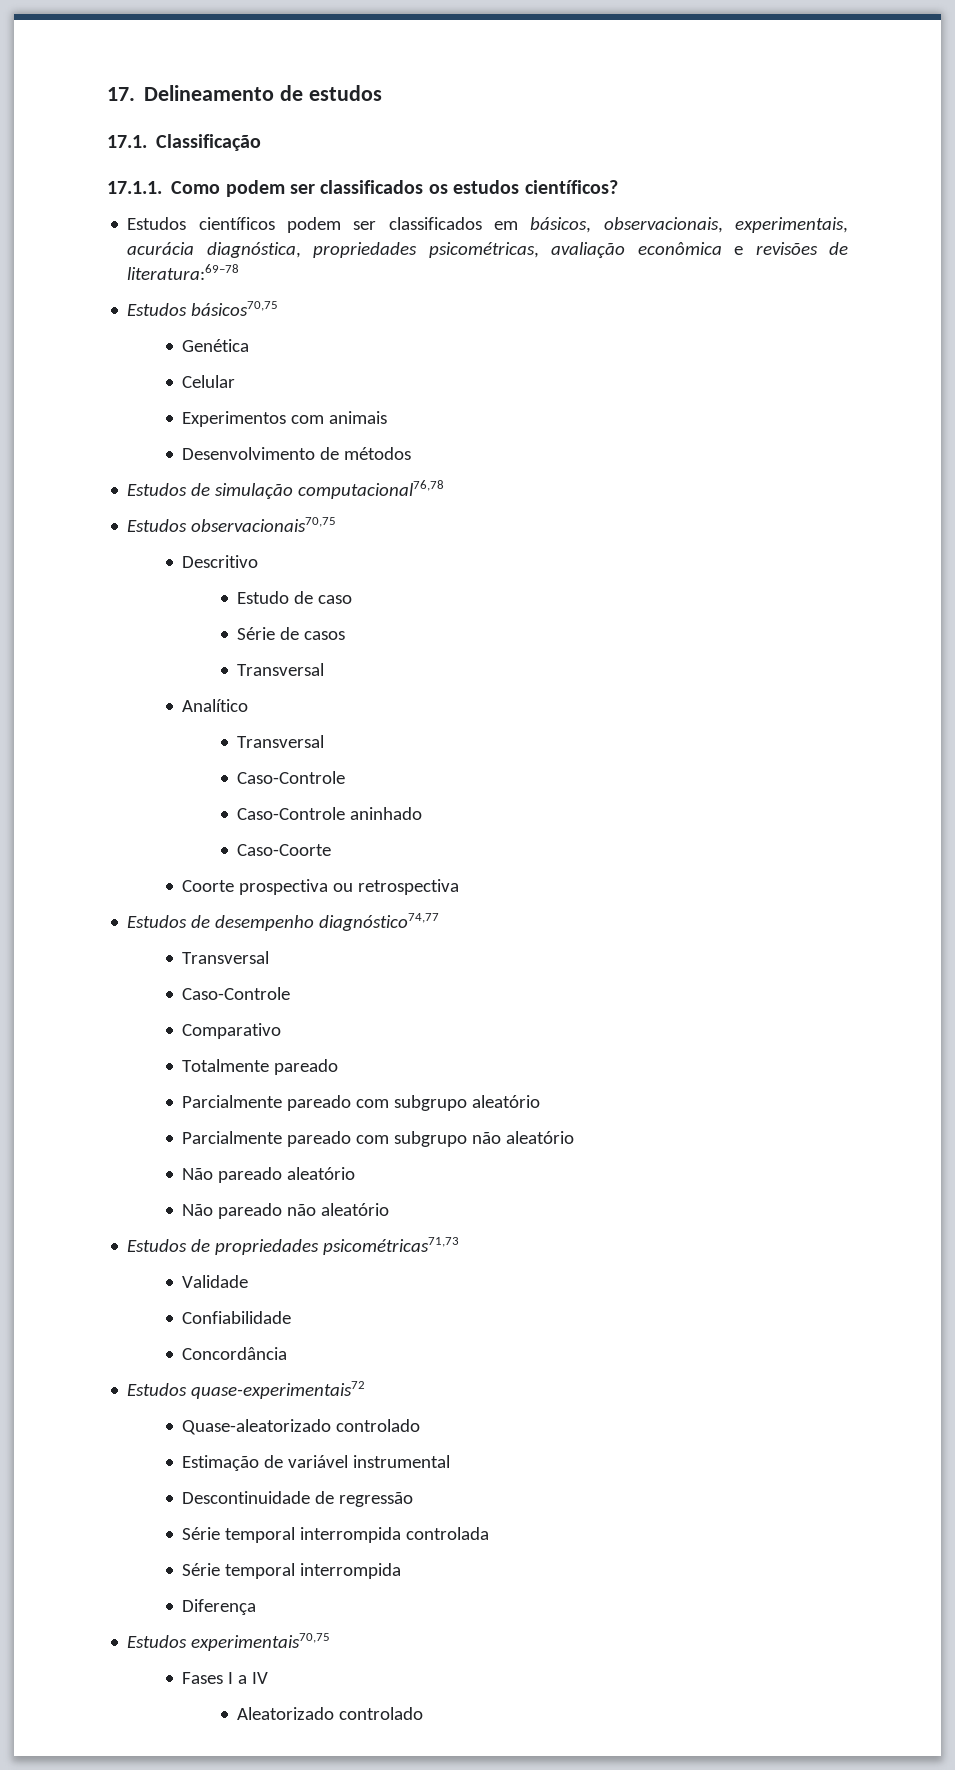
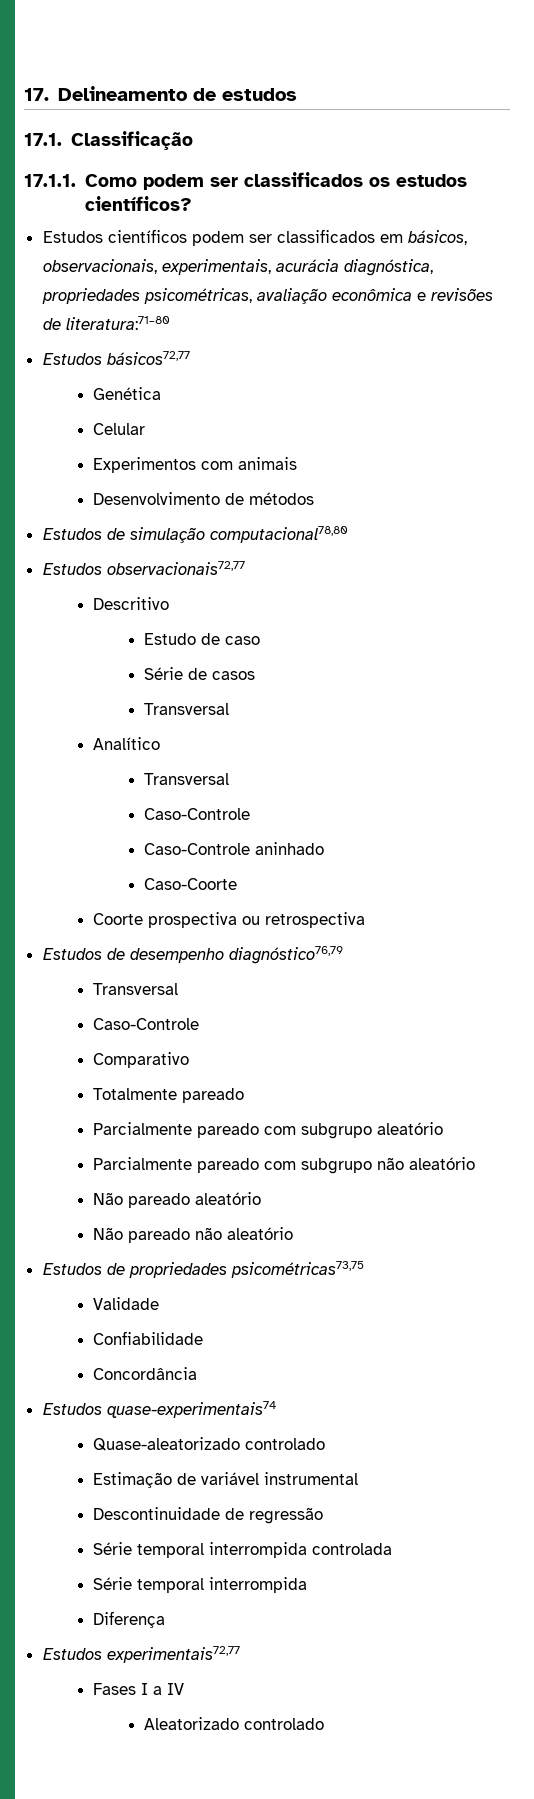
[127,264,240,280] [127,301,279,316] literatura:69–78 // Estudos básicos70,75 -> [65,316,170,330] [42,351,190,365] literatura:71–80 // Estudos básicos72,77
[298,480,445,499] [127,517,337,532] computacional76,78 // Estudos observacionais70,75 -> [209,526,348,543] [42,561,245,575] computacional78,80 // Estudos observacionais72,77
[319,913,440,931] diagnóstico74,77 -> [228,946,343,964] diagnóstico76,79
[323,1237,460,1255] psicométricas71,73 -> [230,1261,364,1278] psicométricas73,75
[191,1381,366,1399] quase-experimentais72 -> [106,1401,276,1418] quase-experimentais74
[191,1633,331,1651] experimentais70,75 -> [106,1646,240,1663] experimentais72,77

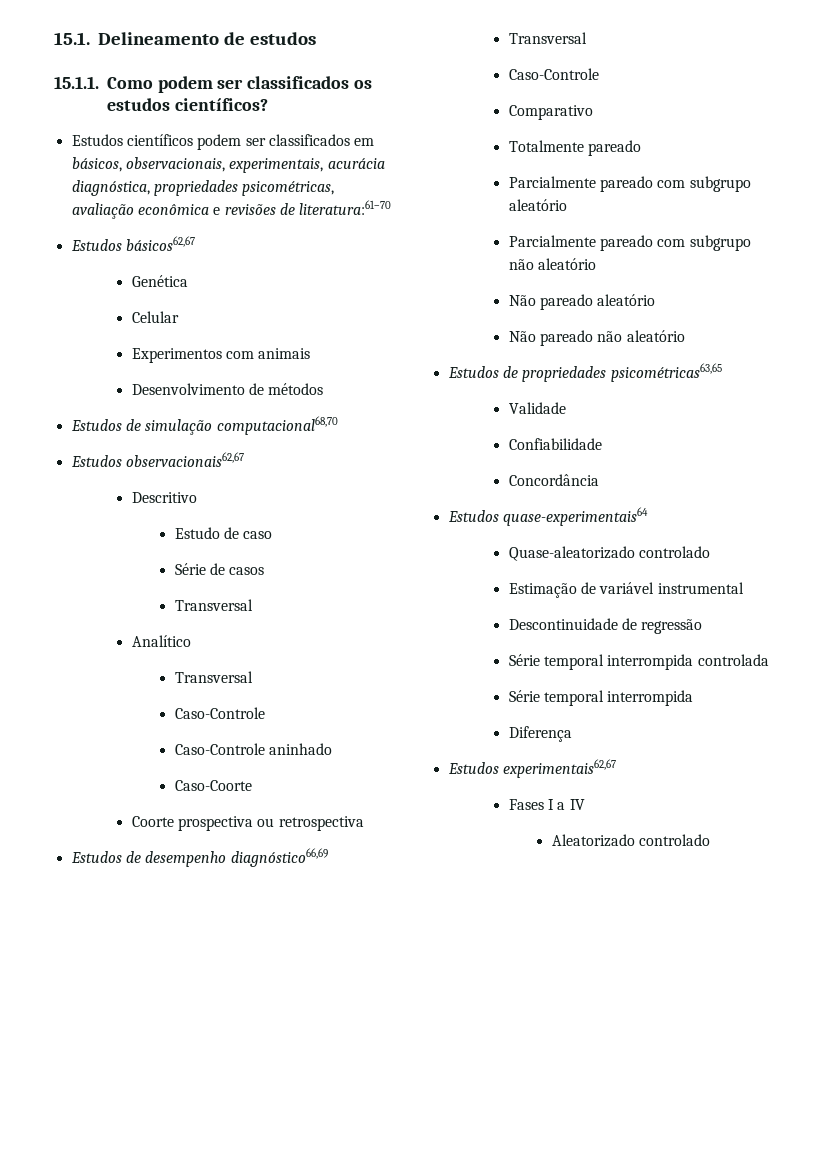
[24,88,49,101] 17. -> [54,32,90,45] 15.1.
[24,131,193,150] [24,174,76,187] 17.1. Classificação // 17.1.1. -> [54,76,99,89] 15.1.1.
[65,316,170,330] [42,351,190,365] literatura:71–80 // Estudos básicos72,77 -> [299,200,392,215] [70,236,195,251] literatura:61–70 // Estudos básicos62,67
[209,526,348,543] [42,561,245,575] computacional78,80 // Estudos observacionais72,77 -> [216,416,338,435] [70,452,244,467] computacional68,70 // Estudos observacionais62,67
[228,946,343,964] diagnóstico76,79 -> [230,848,328,867] diagnóstico66,69
[230,1261,364,1278] psicométricas73,75 -> [610,363,722,382] psicométricas63,65
[106,1401,276,1418] quase-experimentais74 -> [502,507,648,526] quase-experimentais64
[106,1646,240,1663] experimentais72,77 -> [502,759,616,778] experimentais62,67

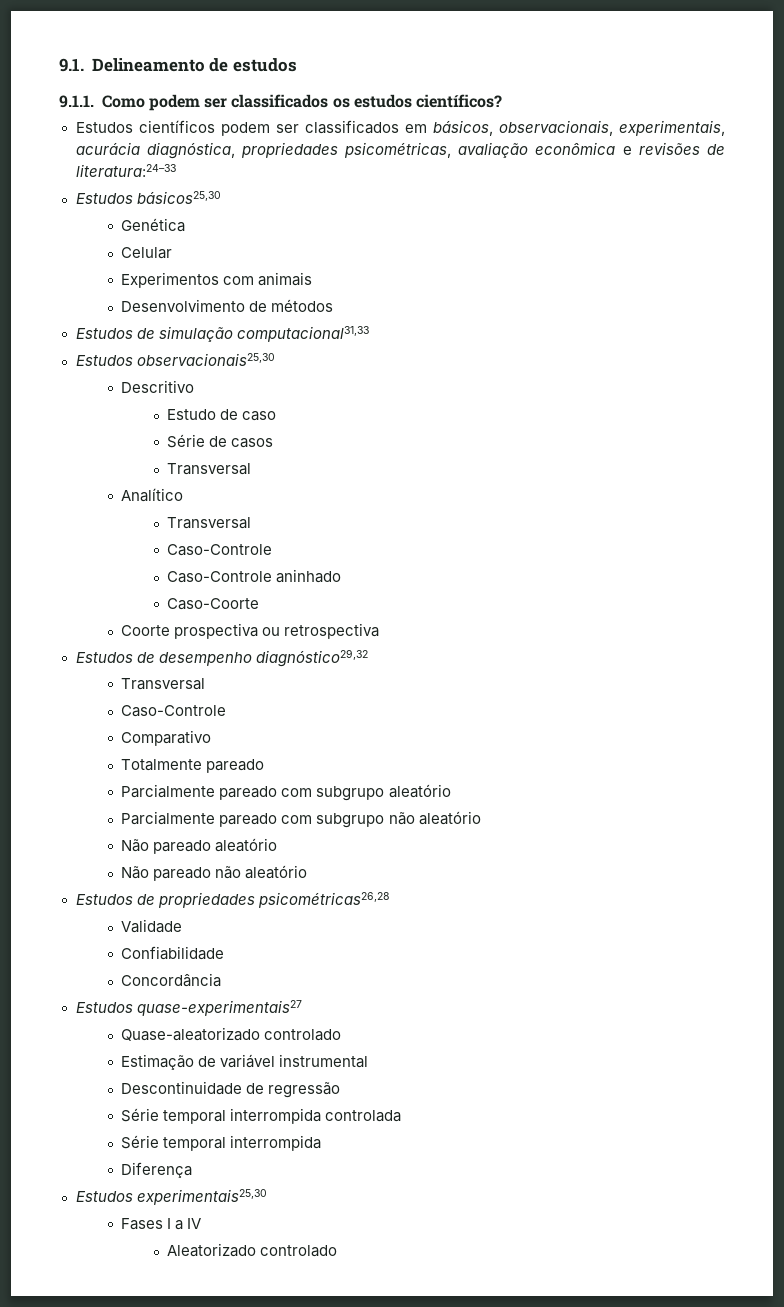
[54,32,90,45] 15.1. -> [59,58,84,72] 9.1.
[54,76,99,89] 15.1.1. -> [59,95,94,108] 9.1.1.
[299,200,392,215] [70,236,195,251] literatura:61–70 // Estudos básicos62,67 -> [75,164,176,177] [75,191,221,204] literatura:24–33 // Estudos básicos25,30
[216,416,338,435] [70,452,244,467] computacional68,70 // Estudos observacionais62,67 -> [236,326,369,342] [75,353,275,366] computacional31,33 // Estudos observacionais25,30
[230,848,328,867] diagnóstico66,69 -> [255,649,368,667] diagnóstico29,32
[610,363,722,382] psicométricas63,65 -> [257,892,390,908] psicométricas26,28
[502,507,648,526] quase-experimentais64 -> [136,1000,302,1016] quase-experimentais27
[502,759,616,778] experimentais62,67 -> [136,1189,267,1205] experimentais25,30

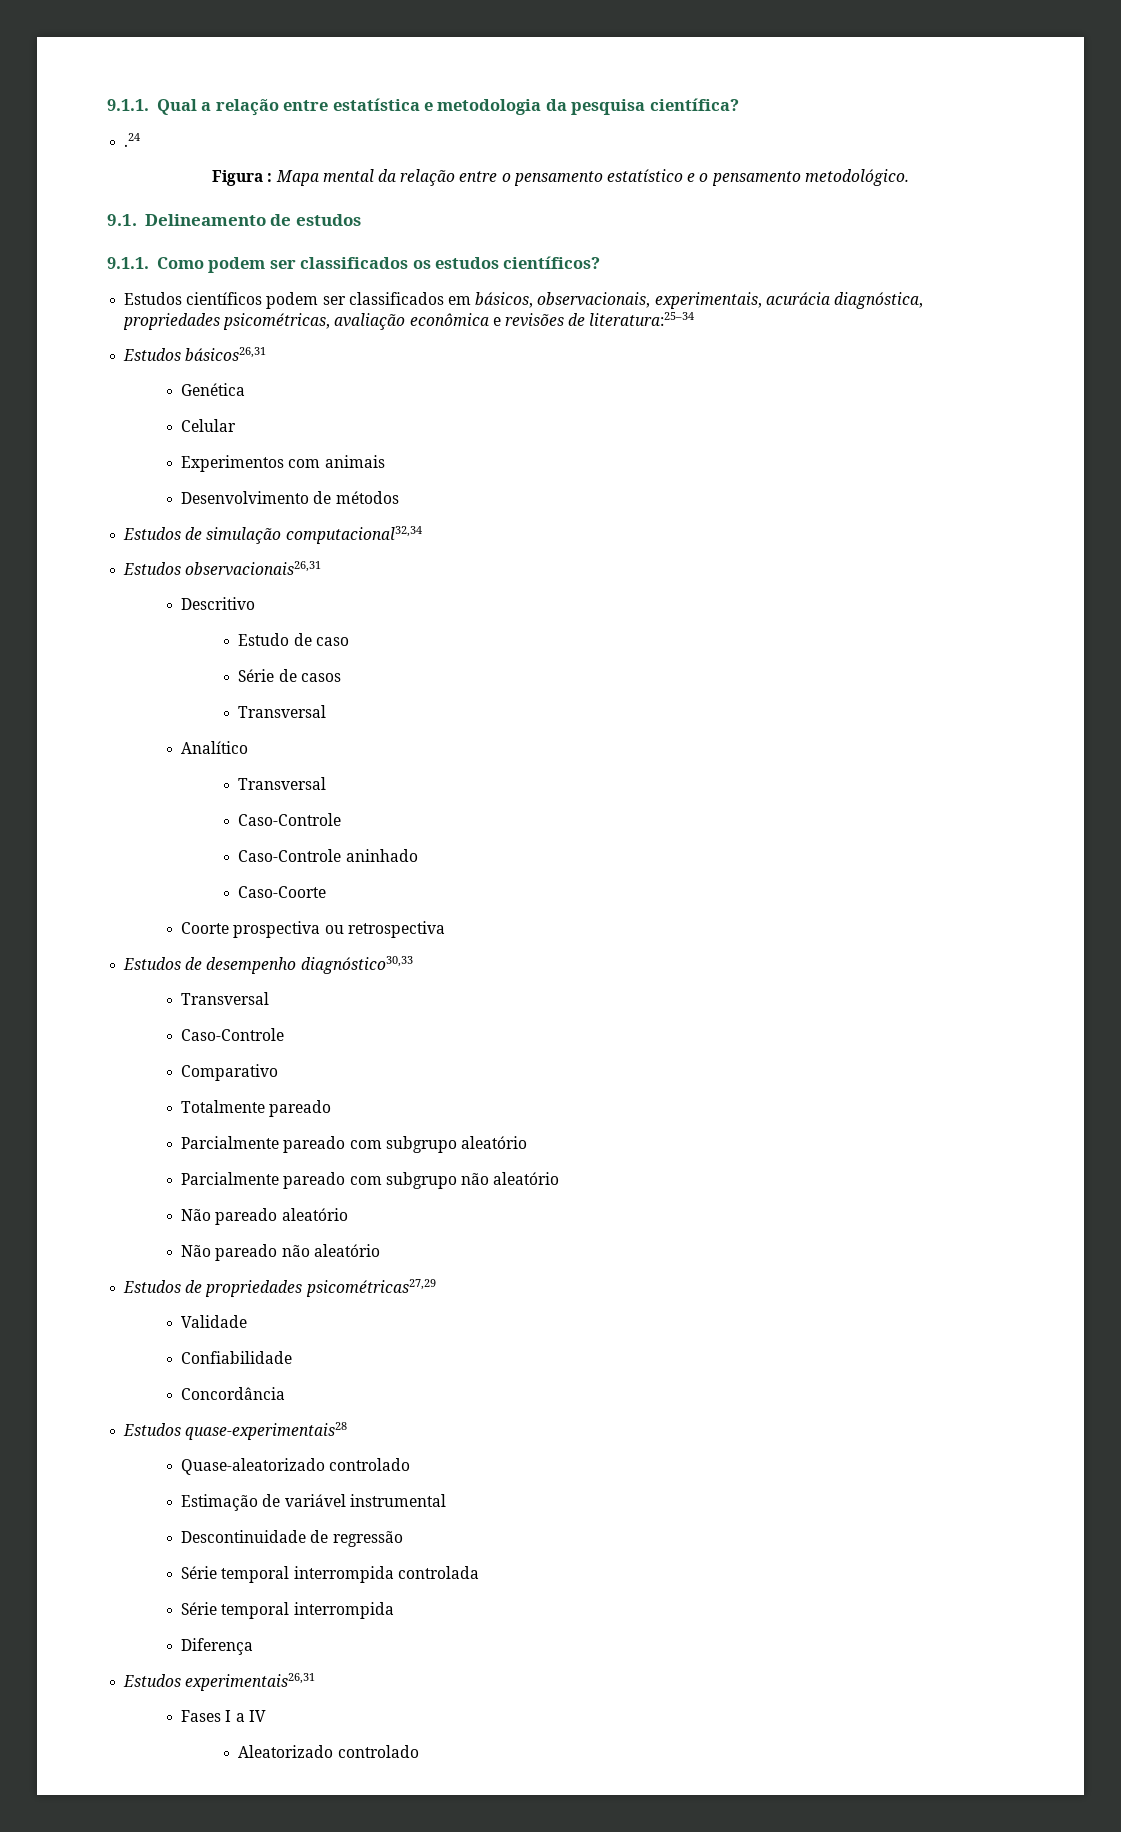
(59, 65) none -> [107,98,739,116] [124,133,141,147] [212,169,909,186] 9.1.1. Qual a relação entre estatística e metodologia da pesquisa científica? // .24 // Figura : Mapa mental da relação entre o pensamento estatístico e o pensamento metodológico. //
[75,164,176,177] [75,191,221,204] literatura:24–33 // Estudos básicos25,30 -> [589,312,695,326] [123,347,267,361] literatura:25–34 // Estudos básicos26,31
[236,326,369,342] [75,353,275,366] computacional31,33 // Estudos observacionais25,30 -> [285,526,422,544] [123,561,322,576] computacional32,34 // Estudos observacionais26,31
[255,649,368,667] diagnóstico29,32 -> [300,956,413,974] diagnóstico30,33
[257,892,390,908] psicométricas26,28 -> [305,1279,436,1297] psicométricas27,29
[136,1000,302,1016] quase-experimentais27 -> [185,1422,348,1440] quase-experimentais28
[136,1189,267,1205] experimentais25,30 -> [185,1673,316,1691] experimentais26,31

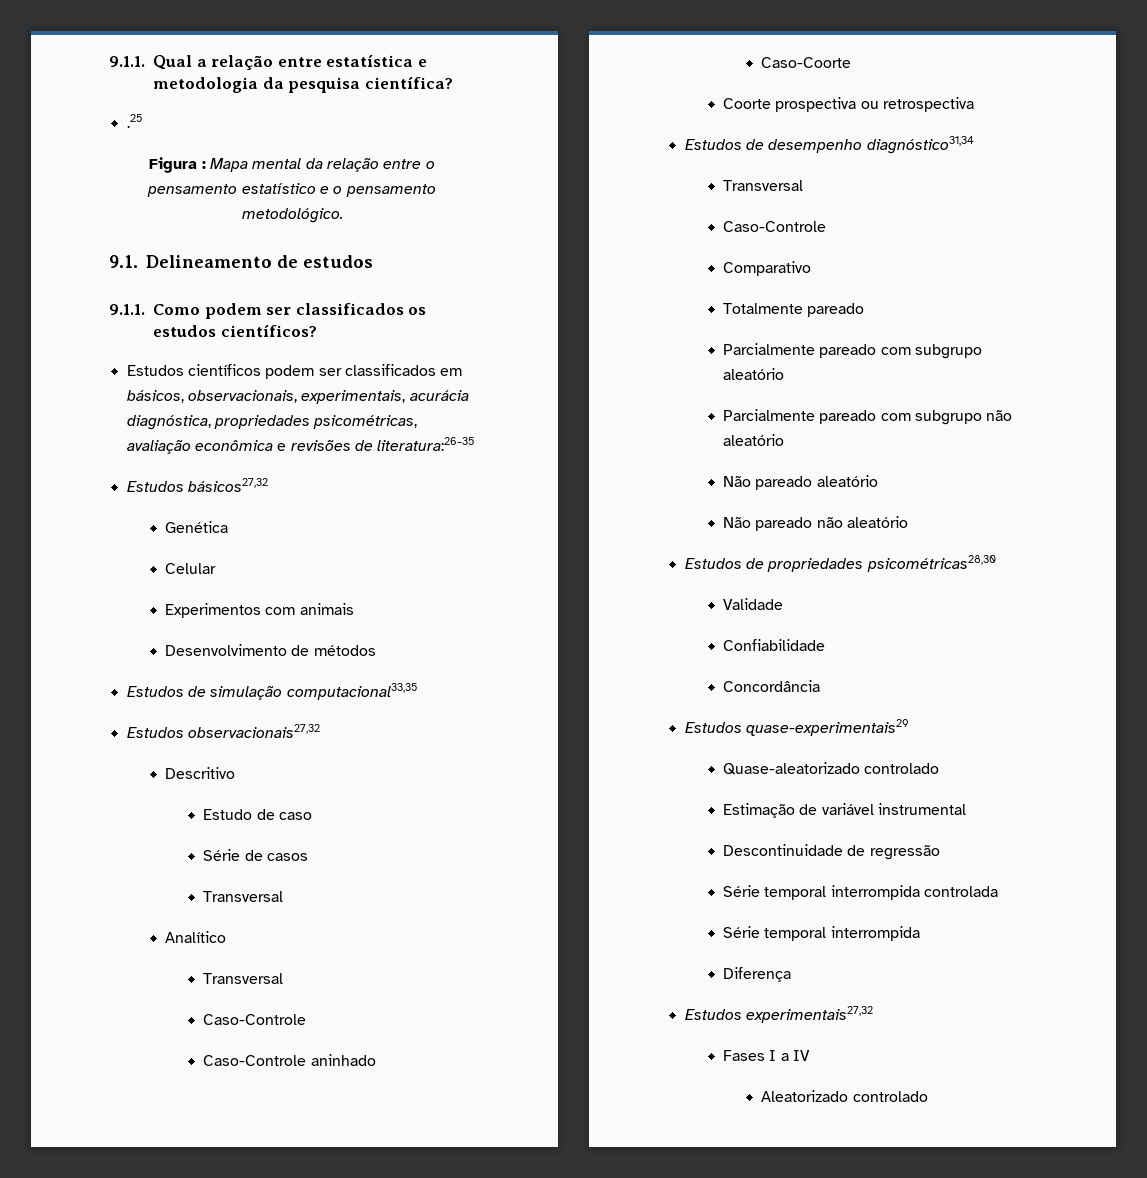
[124,133,141,147] .24 -> [126,114,142,128] .25
[589,312,695,326] [123,347,267,361] literatura:25–34 // Estudos básicos26,31 -> [377,437,475,451] [126,478,268,492] literatura:26–35 // Estudos básicos27,32
[285,526,422,544] [123,561,322,576] computacional32,34 // Estudos observacionais26,31 -> [286,683,417,700] [126,724,320,738] computacional33,35 // Estudos observacionais27,32
[300,956,413,974] diagnóstico30,33 -> [866,136,974,154] diagnóstico31,34
[305,1279,436,1297] psicométricas27,29 -> [866,555,996,572] psicométricas28,30
[185,1422,348,1440] quase-experimentais28 -> [745,719,909,736] quase-experimentais29
[185,1673,316,1691] experimentais26,31 -> [745,1006,873,1023] experimentais27,32

